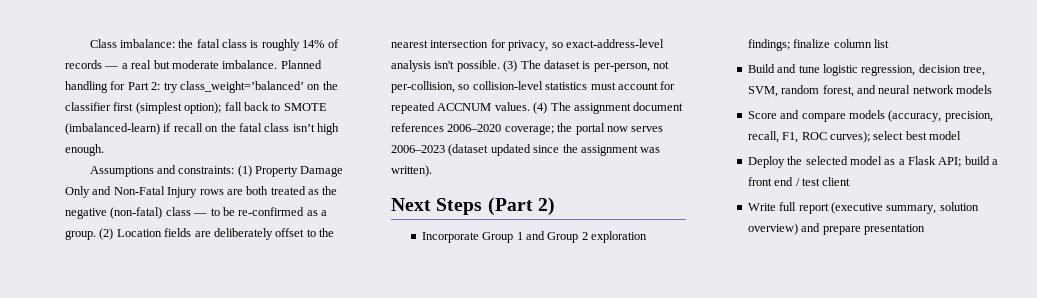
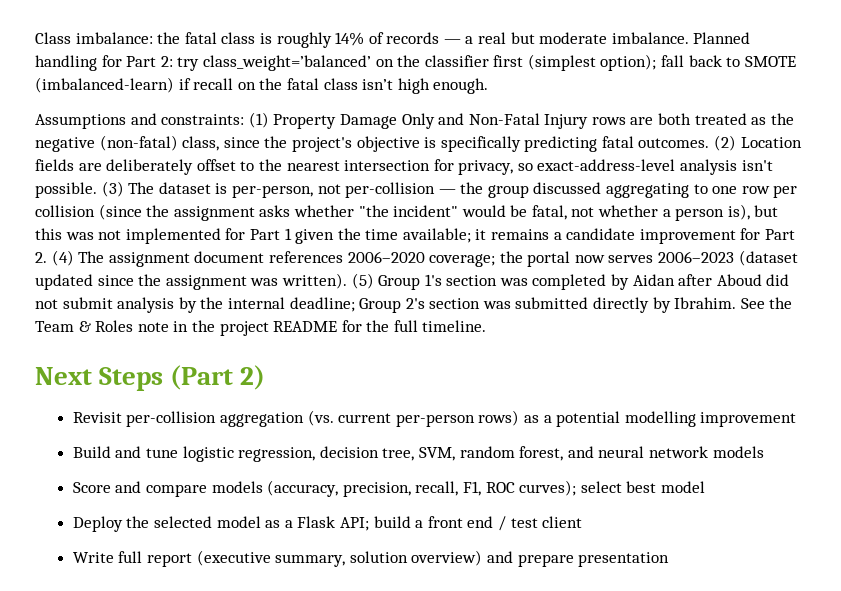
[165,207,327,216] [65,230,96,240] class — to be re-confirmed as a group. -> [182,136,710,152] class, since the project's objective is specifically predicting fatal outcomes.
[391,81,676,93] [391,102,530,114] per-collision, so collision-level statistics must account for repeated ACCNUM values. -> [345,182,798,198] [35,204,779,221] [35,228,796,244] [35,252,47,263] per-collision — the group discussed aggregating to one row per collision (since the assignment asks whether "the incident" would be fatal, not whether a person is), but this was not implemented for Part 1 given the time available; it remains a candidate improvement for Part 2.
[391,197,555,216] [421,231,648,243] [747,39,889,51] // Next Steps (Part 2) // Incorporate Group 1 and Group 2 exploration findings; finalize column list -> [351,273,790,290] [35,297,793,313] [35,320,487,336] [35,365,266,391] [72,410,797,427] (5) Group 1's section was completed by Aidan after Aboud did not submit analysis by the internal deadline; Group 2's section was submitted directly by Ibrahim. See the Team & Roles note in the project README for the full timeline. // Next Steps (Part 2) // Revisit per-collision aggregation (vs. current per-person rows) as a potential modelling improvement

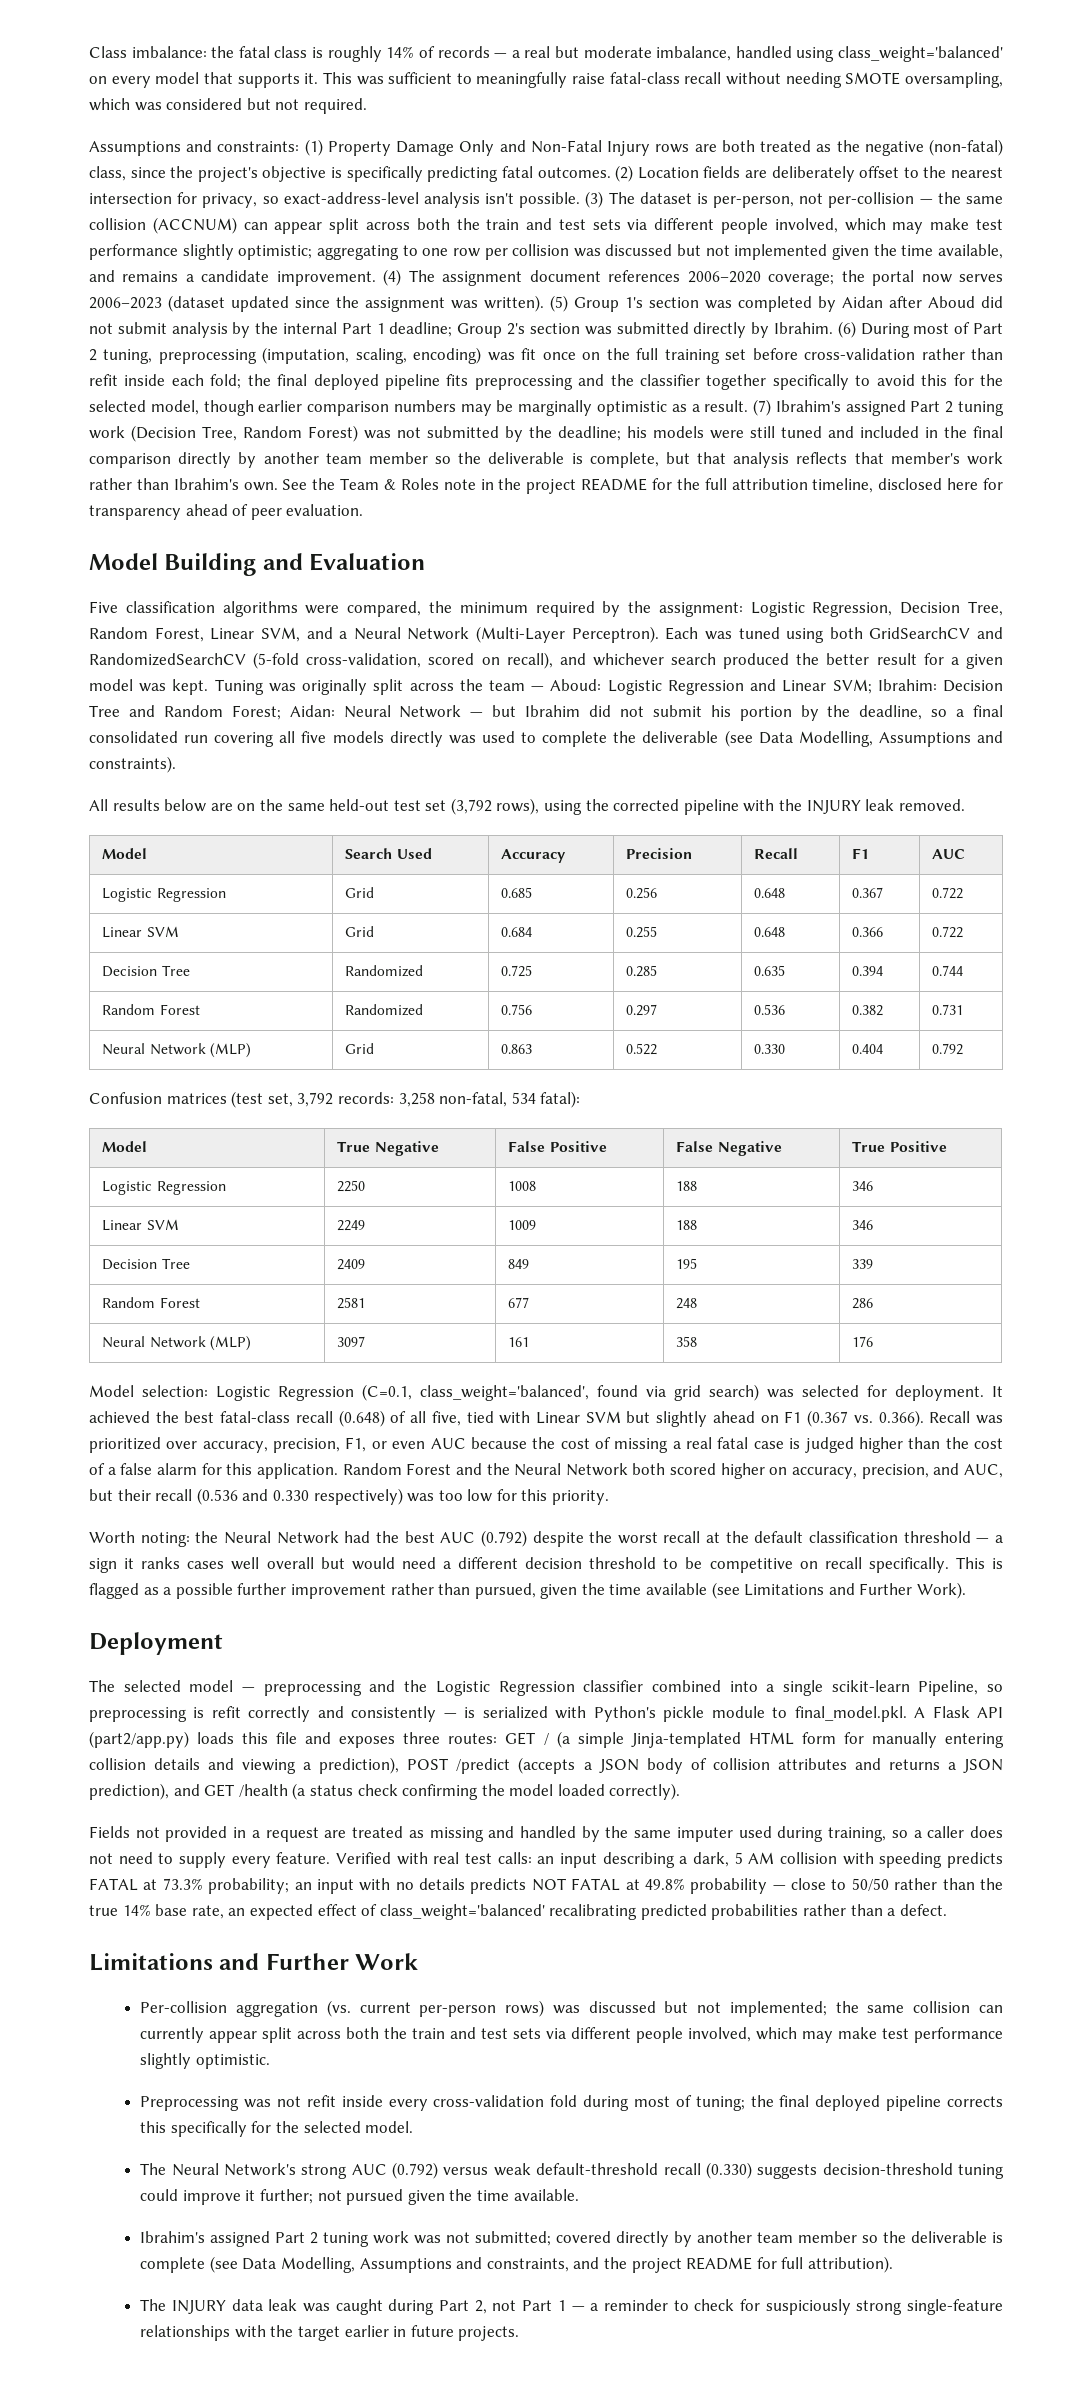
[611,32,751,44] [35,54,796,71] [35,77,489,94] imbalance. Planned handling for Part 2: try class_weight=’balanced’ on the classifier first (simplest option); fall back to SMOTE (imbalanced-learn) if recall on the fatal class isn’t high enough. -> [656,46,1003,62] [89,72,1003,88] [89,98,367,114] imbalance, handled using class_weight='balanced' on every model that supports it. This was sufficient to meaningfully raise fatal-class recall without needing SMOTE oversampling, which was considered but not required.
[487,182,602,198] group discussed -> [965,196,1003,204] [89,217,1003,234] [89,244,313,260] same collision (ACCNUM) can appear split across both the train and test sets via different people involved, which may make test performance slightly optimistic;
[98,204,779,221] [35,228,487,244] (since the assignment asks whether "the incident" would be fatal, not whether a person is), but this was not implemented for Part 1 given the time available; it -> [573,244,1003,260] [89,270,115,282] was discussed but not implemented given the time available, and
[639,228,796,244] [35,252,47,263] improvement for Part 2. -> [276,271,376,286] improvement.
(285, 303) none -> [341,323,385,334] Part 1
(737, 303) none -> [837,321,1004,338] [89,347,1003,364] [89,374,1004,390] [89,399,1005,416] [89,425,1003,442] [89,452,1003,468] [89,478,278,491] (6) During most of Part 2 tuning, preprocessing (imputation, scaling, encoding) was fit once on the full training set before cross-validation rather than refit inside each fold; the final deployed pipeline fits preprocessing and the classifier together specifically to avoid this for the selected model, though earlier comparison numbers may be marginally optimistic as a result. (7) Ibrahim's assigned Part 2 tuning work (Decision Tree, Random Forest) was not submitted by the deadline; his models were still tuned and included in the final comparison directly by another team member so the deliverable is complete, but that analysis reflects that member's work rather than Ibrahim's own.
[422,320,487,332] [35,365,266,391] [72,411,217,427] timeline. // Next Steps (Part 2) // Revisit per-collision -> [731,478,1004,493] [89,504,364,520] [89,553,426,576] [89,601,1004,617] [89,626,1003,643] [89,652,1003,669] [89,679,1003,695] [89,705,1003,721] [89,730,1004,747] [89,756,176,773] [89,798,965,815] [102,848,148,859] [345,848,432,859] [501,849,567,863] [626,848,693,859] [754,848,799,859] [852,848,870,859] [932,849,966,859] [102,888,226,902] [345,887,375,898] [501,887,533,898] [626,887,658,899] [754,888,786,898] [852,887,884,898] [932,887,964,899] [102,926,179,938] [345,926,375,937] [501,927,533,937] [626,926,658,938] [754,927,786,937] [852,927,884,937] [932,926,964,938] [102,965,190,977] [345,965,424,977] [501,965,533,977] [626,965,658,977] [754,965,786,976] [852,966,884,976] [932,965,964,976] [102,1004,200,1015] [345,1004,424,1016] [501,1004,533,1015] [626,1004,658,1016] [754,1004,786,1015] [852,1005,884,1016] [932,1004,964,1015] [102,1043,251,1058] [345,1043,375,1054] [501,1044,533,1054] [626,1043,658,1055] [754,1044,786,1054] [852,1044,884,1054] [932,1043,964,1055] [89,1091,581,1108] [102,1141,148,1152] [337,1141,439,1156] [508,1141,607,1152] [676,1141,782,1156] [852,1141,947,1152] [102,1181,226,1195] [337,1180,366,1192] [508,1181,537,1191] [676,1181,698,1191] [852,1181,874,1191] [102,1219,179,1231] [337,1220,366,1231] [508,1220,537,1230] [676,1220,698,1230] [852,1220,874,1230] [102,1258,190,1270] [337,1259,366,1270] [508,1259,530,1269] [676,1258,698,1269] [852,1259,874,1269] [102,1297,200,1308] [337,1297,366,1309] [508,1297,530,1308] [676,1298,698,1309] [852,1298,874,1309] [102,1336,251,1351] [337,1336,366,1347] [508,1337,530,1347] [676,1336,698,1347] [852,1336,874,1347] [89,1384,1003,1401] [89,1410,1004,1427] [89,1437,1004,1453] [89,1463,1003,1479] [89,1488,610,1505] [89,1530,1003,1547] [89,1557,1004,1573] [89,1582,967,1599] [89,1632,223,1655] [89,1680,1003,1696] [89,1706,1003,1722] [89,1731,1004,1748] [89,1757,1003,1774] [89,1783,681,1800] [89,1826,1004,1842] [89,1852,1003,1868] [89,1878,1004,1894] [89,1904,947,1920] [89,1953,419,1971] [140,2001,228,2013] attribution timeline, disclosed here for transparency ahead of peer evaluation. // Model Building and Evaluation // Five classification algorithms were compared, the minimum required by the assignment: Logistic Regression, Decision Tree, Random Forest, Linear SVM, and a Neural Network (Multi-Layer Perceptron). Each was tuned using both GridSearchCV and RandomizedSearchCV (5-fold cross-validation, scored on recall), and whichever search produced the better result for a given model was kept. Tuning was originally split across the team — Aboud: Logistic Regression and Linear SVM; Ibrahim: Decision Tree and Random Forest; Aidan: Neural Network — but Ibrahim did not submit his portion by the deadline, so a final consolidated run covering all five models directly was used to complete the deliverable (see Data Modelling, Assumptions and constraints). // All results below are on the same held-out test set (3,792 rows), using the corrected pipeline with the INJURY leak removed. // Model | Search Used | Accuracy | Precision | Recall | F1 | AUC // Logistic Regression | Grid | 0.685 | 0.256 | 0.648 | 0.367 | 0.722 // Linear SVM | Grid | 0.684 | 0.255 | 0.648 | 0.366 | 0.722 // Decision Tree | Randomized | 0.725 | 0.285 | 0.635 | 0.394 | 0.744 // Random Forest | Randomized | 0.756 | 0.297 | 0.536 | 0.382 | 0.731 // Neural Network (MLP) | Grid | 0.863 | 0.522 | 0.330 | 0.404 | 0.792 // Confusion matrices (test set, 3,792 records: 3,258 non-fatal, 534 fatal): // Model | True Negative | False Positive | False Negative | True Positive // Logistic Regression | 2250 | 1008 | 188 | 346 // Linear SVM | 2249 | 1009 | 188 | 346 // Decision Tree | 2409 | 849 | 195 | 339 // Random Forest | 2581 | 677 | 248 | 286 // Neural Network (MLP) | 3097 | 161 | 358 | 176 // Model selection: Logistic Regression (C=0.1, class_weight='balanced', found via grid search) was selected for deployment. It achieved the best fatal-class recall (0.648) of all five, tied with Linear SVM but slightly ahead on F1 (0.367 vs. 0.366). Recall was prioritized over accuracy, precision, F1, or even AUC because the cost of missing a real fatal case is judged higher than the cost of a false alarm for this application. Random Forest and the Neural Network both scored higher on accuracy, precision, and AUC, but their recall (0.536 and 0.330 respectively) was too low for this priority. // Worth noting: the Neural Network had the best AUC (0.792) despite the worst recall at the default classification threshold — a sign it ranks cases well overall but would need a different decision threshold to be competitive on recall specifically. This is flagged as a possible further improvement rather than pursued, given the time available (see Limitations and Further Work). // Deployment // The selected model — preprocessing and the Logistic Regression classifier combined into a single scikit-learn Pipeline, so preprocessing is refit correctly and consistently — is serialized with Python's pickle module to final_model.pkl. A Flask API (part2/app.py) loads this file and exposes three routes: GET / (a simple Jinja-templated HTML form for manually entering collision details and viewing a prediction), POST /predict (accepts a JSON body of collision attributes and returns a JSON prediction), and GET /health (a status check confirming the model loaded correctly). // Fields not provided in a request are treated as missing and handled by the same imputer used during training, so a caller does not need to supply every feature. Verified with real test calls: an input describing a dark, 5 AM collision with speeding predicts FATAL at 73.3% probability; an input with no details predicts NOT FATAL at 49.8% probability — close to 50/50 rather than the true 14% base rate, an expected effect of class_weight='balanced' recalibrating predicted probabilities rather than a defect. // Limitations and Further Work // Per-collision
[523,411,797,427] [72,446,764,462] [72,480,705,497] [72,516,583,532] [72,550,670,567] as a potential modelling improvement // Build and tune logistic regression, decision tree, SVM, random forest, and neural network models // Score and compare models (accuracy, precision, recall, F1, ROC curves); select best model // Deploy the selected model as a Flask API; build a front end / test client // Write full report (executive summary, solution overview) and prepare presentation -> [552,2001,1003,2017] [140,2027,1003,2043] [140,2053,270,2069] [140,2095,1003,2111] [140,2121,414,2137] [140,2162,1004,2179] [140,2189,579,2205] [140,2231,1003,2247] [140,2256,893,2273] [140,2299,1004,2315] [140,2325,520,2341] was discussed but not implemented; the same collision can currently appear split across both the train and test sets via different people involved, which may make test performance slightly optimistic. // Preprocessing was not refit inside every cross-validation fold during most of tuning; the final deployed pipeline corrects this specifically for the selected model. // The Neural Network's strong AUC (0.792) versus weak default-threshold recall (0.330) suggests decision-threshold tuning could improve it further; not pursued given the time available. // Ibrahim's assigned Part 2 tuning work was not submitted; covered directly by another team member so the deliverable is complete (see Data Modelling, Assumptions and constraints, and the project README for full attribution). // The INJURY data leak was caught during Part 2, not Part 1 — a reminder to check for suspiciously strong single-feature relationships with the target earlier in future projects.

